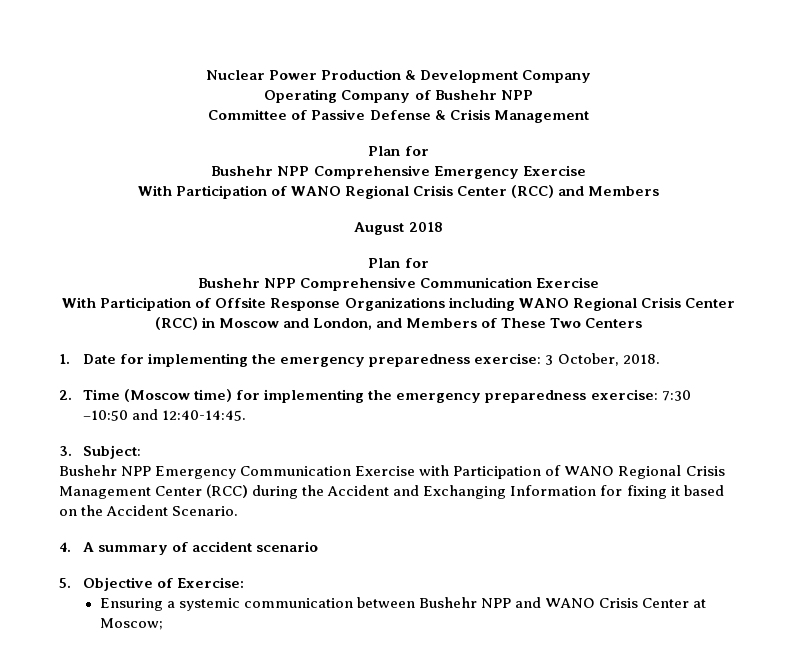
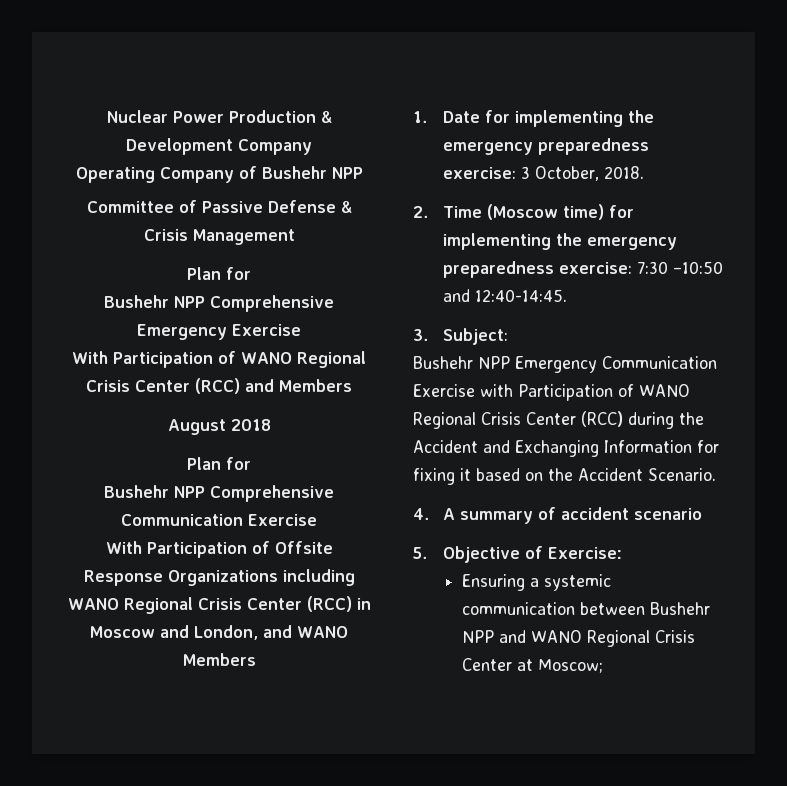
[406,318,643,328] Members of These Two Centers -> [297,626,349,638] [182,653,256,666] WANO Members
[59,486,151,499] Management -> (521, 418) none
(596, 603) none -> [587,630,651,647] Regional

